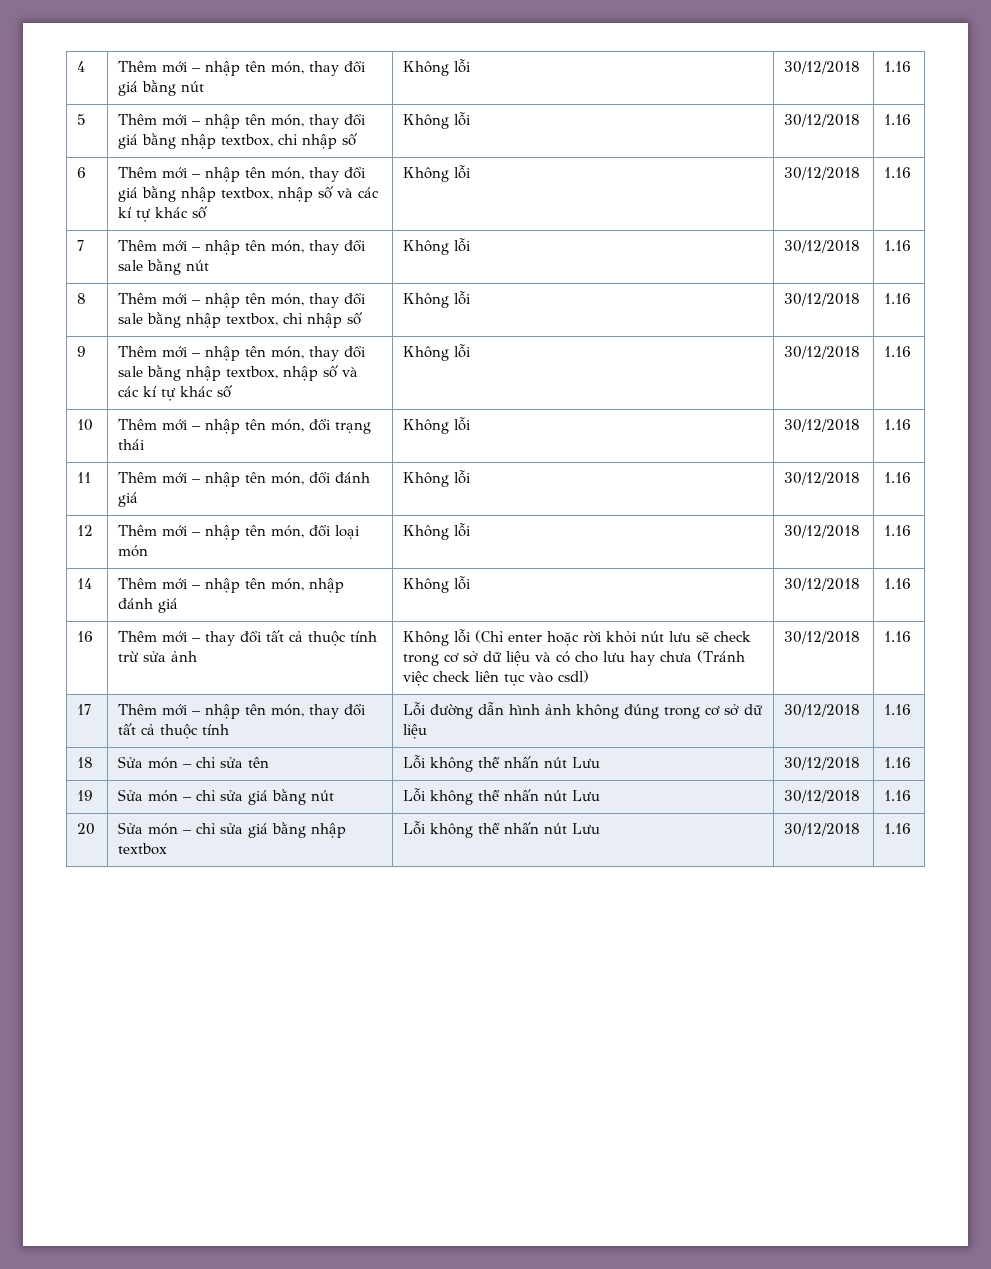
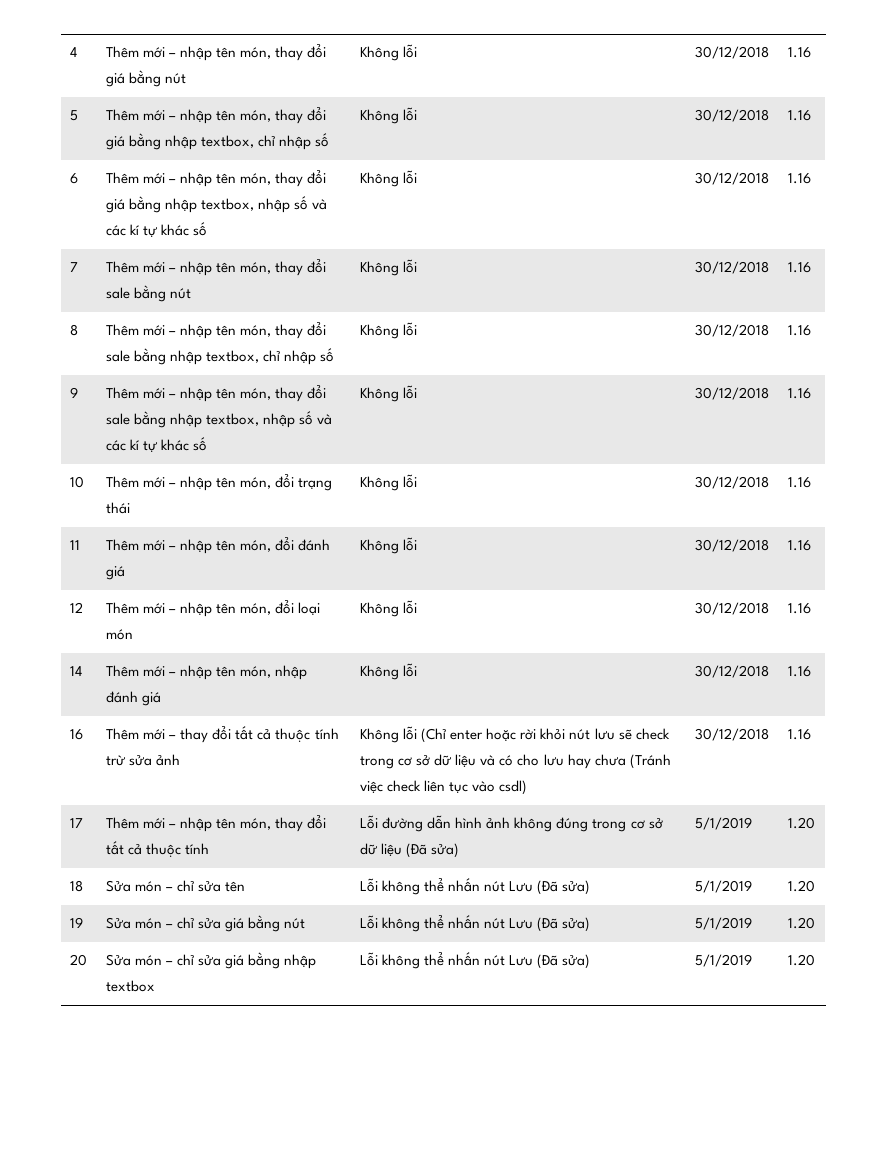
[784,704,861,717] [884,704,912,715] | 30/12/2018 | 1.16 -> [406,843,460,858] [695,817,753,830] [788,817,816,829] (Đã sửa) | 5/1/2019 | 1.20
[784,757,861,770] [884,757,912,768] | 30/12/2018 | 1.16 -> [537,880,591,895] [695,880,753,893] [788,880,816,892] (Đã sửa) | 5/1/2019 | 1.20
[784,790,861,803] [884,790,912,801] | 30/12/2018 | 1.16 -> [537,917,591,932] [695,917,753,930] [788,917,816,929] (Đã sửa) | 5/1/2019 | 1.20
[784,823,861,836] [884,823,912,834] | 30/12/2018 | 1.16 -> [537,954,591,969] [695,954,753,967] [788,954,816,966] (Đã sửa) | 5/1/2019 | 1.20

